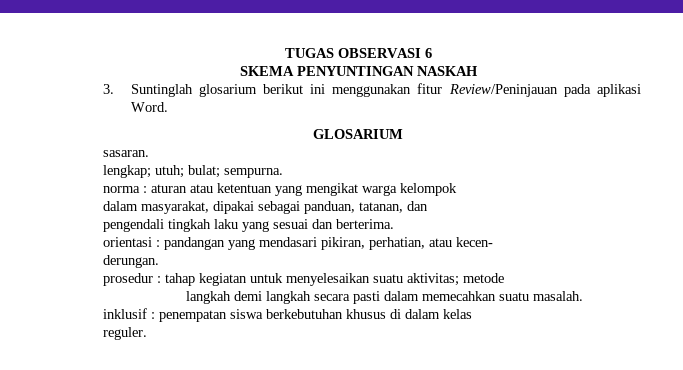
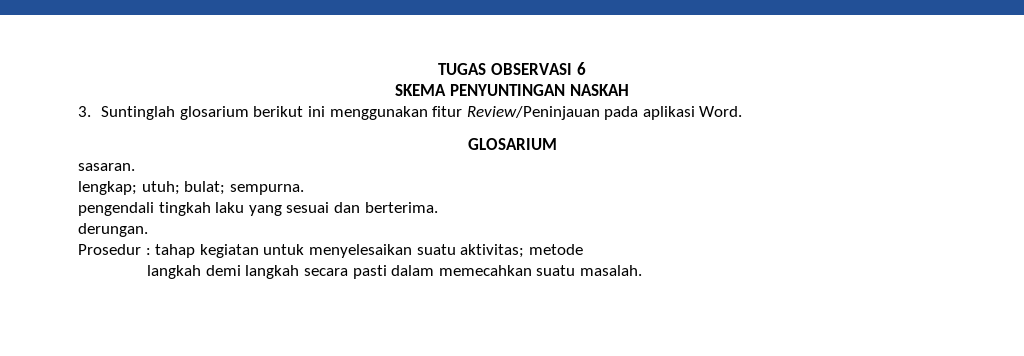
[102,183,457,196] [102,201,428,214] // norma : aturan atau ketentuan yang mengikat warga kelompok // dalam masyarakat, dipakai sebagai panduan, tatanan, dan -> (304, 189) none
[102,237,493,250] // orientasi : pandangan yang mendasari pikiran, perhatian, atau kecen- -> (438, 207) none
[102,273,153,286] prosedur -> [78,244,142,255] Prosedur
[102,308,472,322] [102,327,147,340] // inklusif : penempatan siswa berkebutuhan khusus di dalam kelas // reguler. -> (642, 270) none

